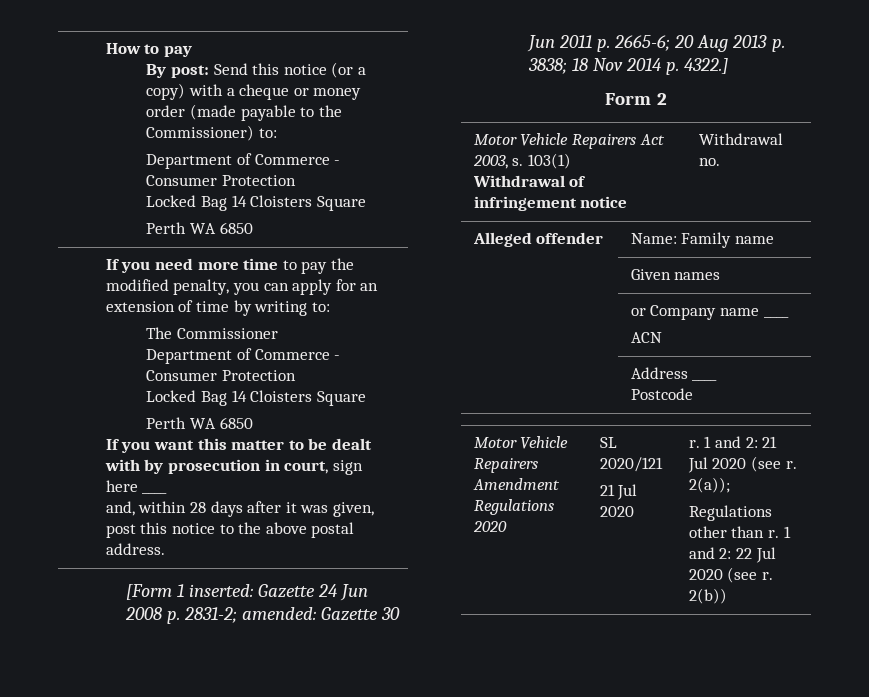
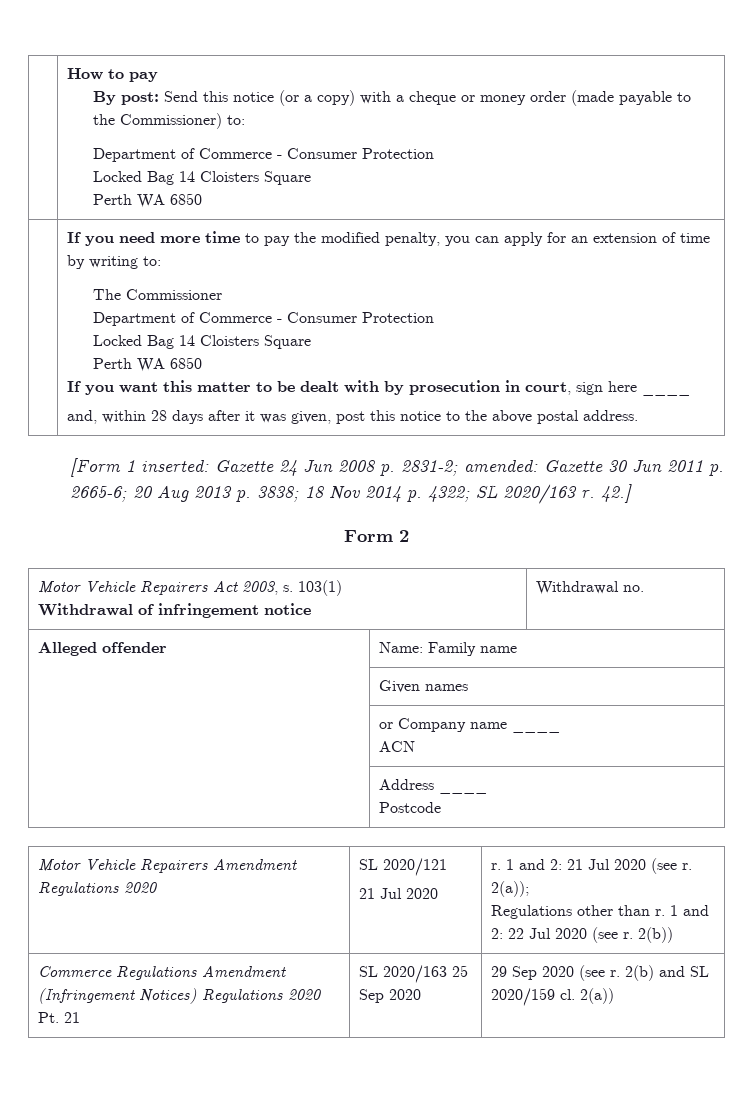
[684,58,729,74] 4322.] -> [427,484,632,504] 4322; SL 2020/163 r. 42.]
(727, 596) none -> [38,965,287,980] [38,988,322,1004] [38,1012,81,1023] [359,965,469,983] [359,989,422,1003] [491,965,710,981] [491,988,615,1006] // Commerce Regulations Amendment (Infringement Notices) Regulations 2020 Pt. 21 | SL 2020/163 25 Sep 2020 | 29 Sep 2020 (see r. 2(b) and SL 2020/159 cl. 2(a))

